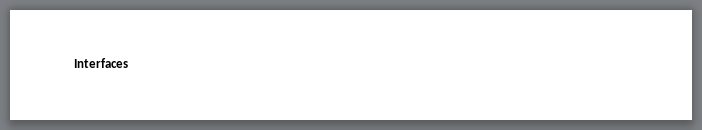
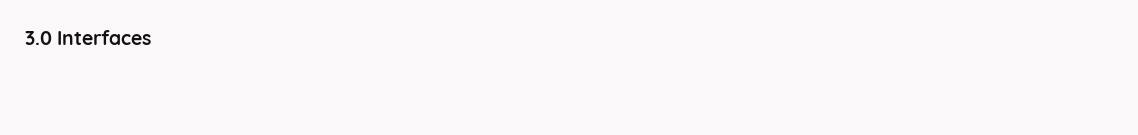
(74, 63) none -> [25,31,52,45] 3.0

